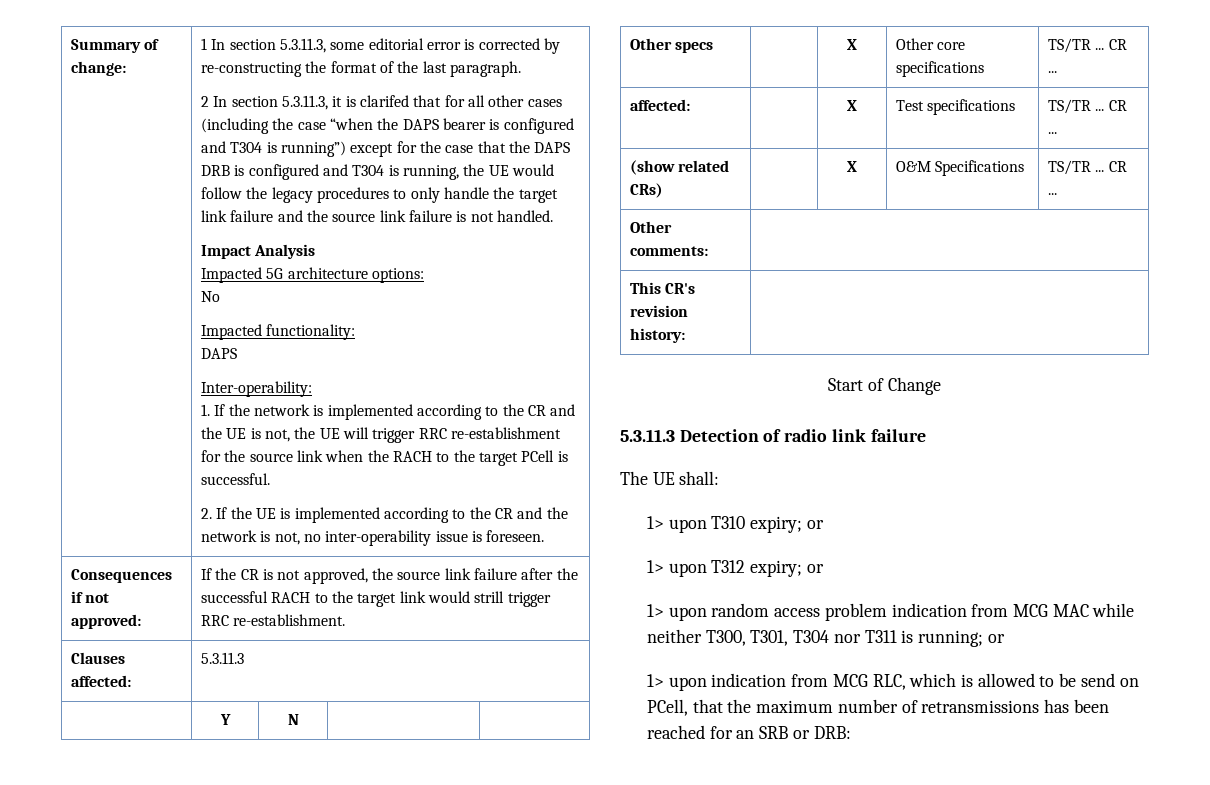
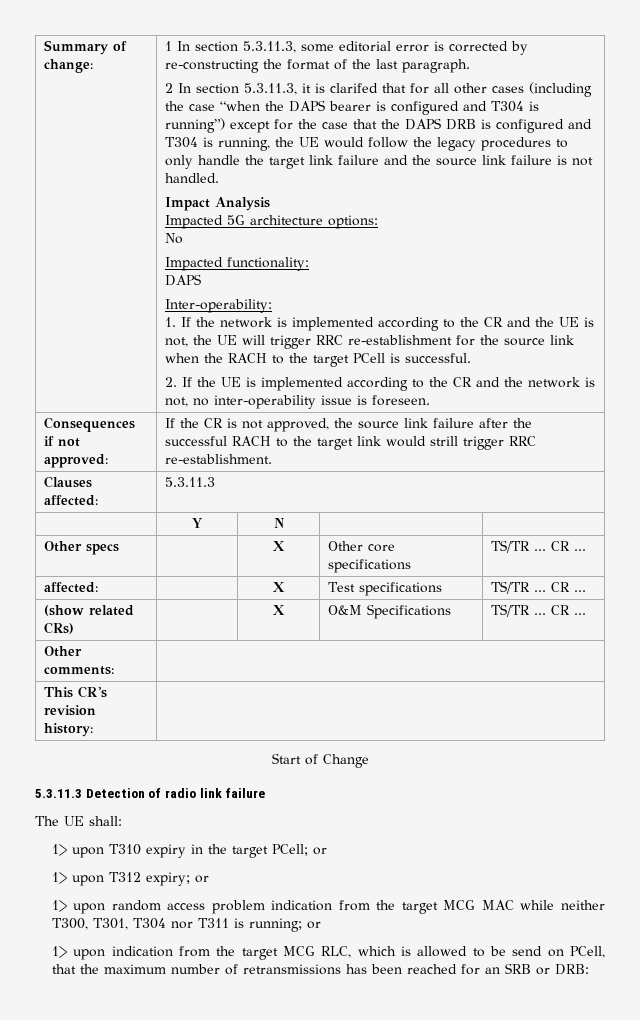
[750,516,803,533] expiry; -> [145,844,308,858] expiry in the target PCell;
(1009, 610) none -> [376,900,438,914] the target
(829, 680) none -> [216,946,278,960] the target

